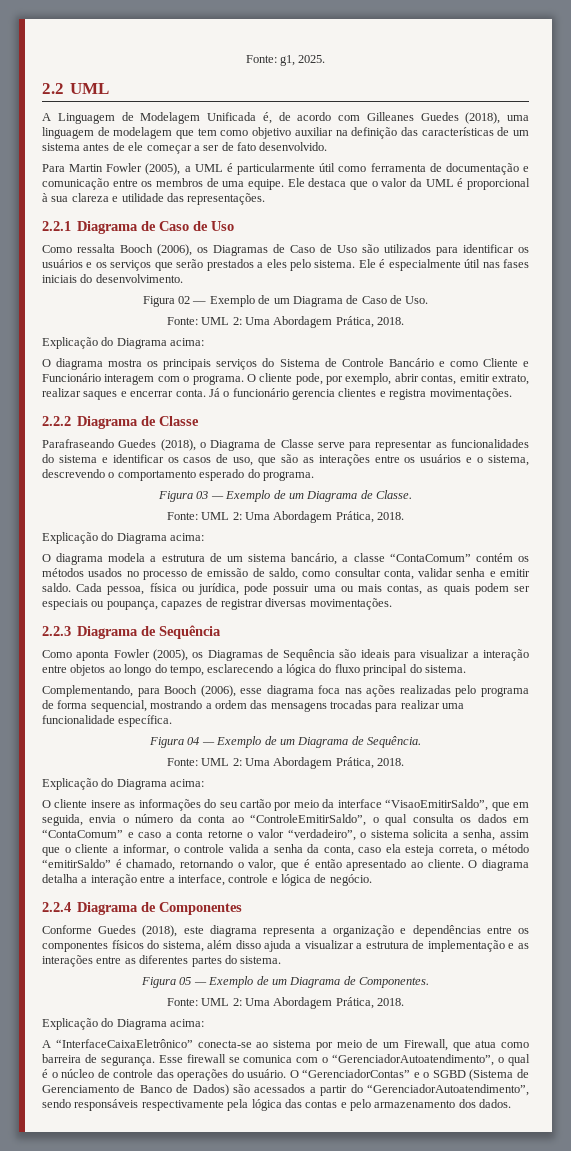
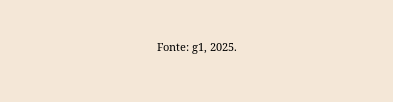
[42,83,110,94] [42,112,529,124] [42,127,529,139] [42,142,328,154] [42,163,529,175] [42,178,531,190] [42,193,266,205] [42,221,235,234] [42,244,529,256] [42,259,529,271] [42,274,183,283] [142,295,429,307] [166,316,405,328] [42,337,205,349] [42,358,529,370] [42,373,529,385] [42,388,512,400] [42,416,200,429] [42,439,529,451] [42,454,529,466] [42,469,314,481] [158,490,412,502] [166,511,405,523] [42,532,205,544] [42,553,529,565] [42,568,530,580] [42,583,530,595] [42,598,392,610] [42,625,222,639] [42,649,530,661] [42,664,466,676] [42,685,529,697] [42,700,465,712] [42,715,173,727] [149,736,421,748] [166,757,405,769] [42,778,205,790] [42,799,529,811] [42,814,529,826] [42,829,529,841] [42,844,529,856] [42,859,529,871] [42,874,372,886] [42,902,243,915] [42,925,529,937] [42,940,529,952] [42,955,282,967] [141,976,429,988] [166,997,405,1009] [42,1018,205,1030] [42,1039,529,1051] [42,1054,531,1066] [42,1069,530,1081] [42,1084,529,1096] [42,1099,512,1111] // 2.2 UML // A Linguagem de Modelagem Unificada é, de acordo com Gilleanes Guedes (2018), uma linguagem de modelagem que tem como objetivo auxiliar na definição das características de um sistema antes de ele começar a ser de fato desenvolvido. // Para Martin Fowler (2005), a UML é particularmente útil como ferramenta de documentação e comunicação entre os membros de uma equipe. Ele destaca que o valor da UML é proporcional à sua clareza e utilidade das representações. // 2.2.1 Diagrama de Caso de Uso // Como ressalta Booch (2006), os Diagramas de Caso de Uso são utilizados para identificar os usuários e os serviços que serão prestados a eles pelo sistema. Ele é especialmente útil nas fases iniciais do desenvolvimento. // Figura 02 — Exemplo de um Diagrama de Caso de Uso. // Fonte: UML 2: Uma Abordagem Prática, 2018. // Explicação do Diagrama acima: // O diagrama mostra os principais serviços do Sistema de Controle Bancário e como Cliente e Funcionário interagem com o programa. O cliente pode, por exemplo, abrir contas, emitir extrato, realizar saques e encerrar conta. Já o funcionário gerencia clientes e registra movimentações. // 2.2.2 Diagrama de Classe // Parafraseando Guedes (2018), o Diagrama de Classe serve para representar as funcionalidades do sistema e identificar os casos de uso, que são as interações entre os usuários e o sistema, descrevendo o comportamento esperado do programa. // Figura 03 — Exemplo de um Diagrama de Classe. // Fonte: UML 2: Uma Abordagem Prática, 2018. // Explicação do Diagrama acima: // O diagrama modela a estrutura de um sistema bancário, a classe “ContaComum” contém os métodos usados no processo de emissão de saldo, como consultar conta, validar senha e emitir saldo. Cada pessoa, física ou jurídica, pode possuir uma ou mais contas, as quais podem ser especiais ou poupança, capazes de registrar diversas movimentações. // 2.2.3 Diagrama de Sequência // Como aponta Fowler (2005), os Diagramas de Sequência são ideais para visualizar a interação entre objetos ao longo do tempo, esclarecendo a lógica do fluxo principal do sistema. // Complementando, para Booch (2006), esse diagrama foca nas ações realizadas pelo programa de forma sequencial, mostrando a ordem das mensagens trocadas para realizar uma funcionalidade específica. // Figura 04 — Exemplo de um Diagrama de Sequência. // Fonte: UML 2: Uma Abordagem Prática, 2018. // Explicação do Diagrama acima: // O cliente insere as informações do seu cartão por meio da interface “VisaoEmitirSaldo”, que em seguida, envia o número da conta ao “ControleEmitirSaldo”, o qual consulta os dados em “ContaComum” e caso a conta retorne o valor “verdadeiro”, o sistema solicita a senha, assim que o cliente a informar, o controle valida a senha da conta, caso ela esteja correta, o método “emitirSaldo” é chamado, retornando o valor, que é então apresentado ao cliente. O diagrama detalha a interação entre a interface, controle e lógica de negócio. // 2.2.4 Diagrama de Componentes // Conforme Guedes (2018), este diagrama representa a organização e dependências entre os componentes físicos do sistema, além disso ajuda a visualizar a estrutura de implementação e as interações entre as diferentes partes do sistema. // Figura 05 — Exemplo de um Diagrama de Componentes. // Fonte: UML 2: Uma Abordagem Prática, 2018. // Explicação do Diagrama acima: // A “InterfaceCaixaEletrônico” conecta-se ao sistema por meio de um Firewall, que atua como barreira de segurança. Esse firewall se comunica com o “GerenciadorAutoatendimento”, o qual é o núcleo de controle das operações do usuário. O “GerenciadorContas” e o SGBD (Sistema de Gerenciamento de Banco de Dados) são acessados a partir do “GerenciadorAutoatendimento”, sendo responsáveis respectivamente pela lógica das contas e pelo armazenamento dos dados. -> (237, 47) none

